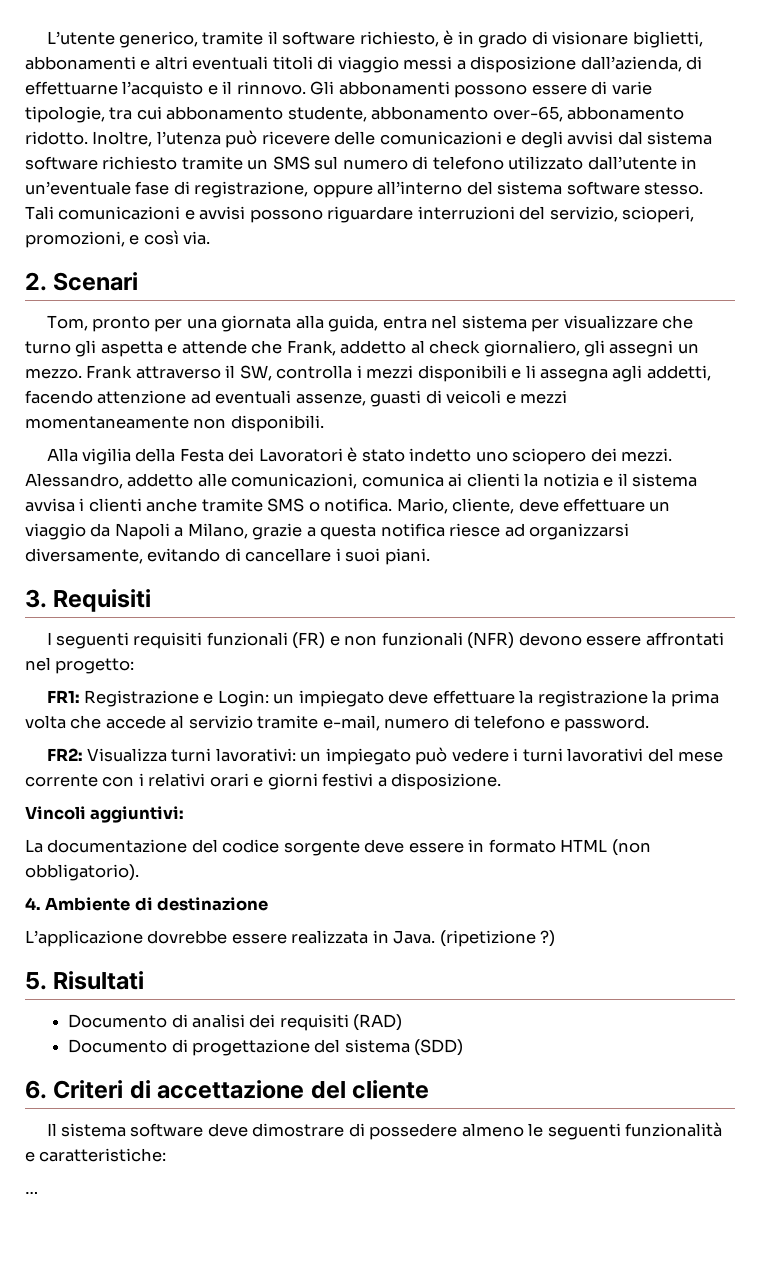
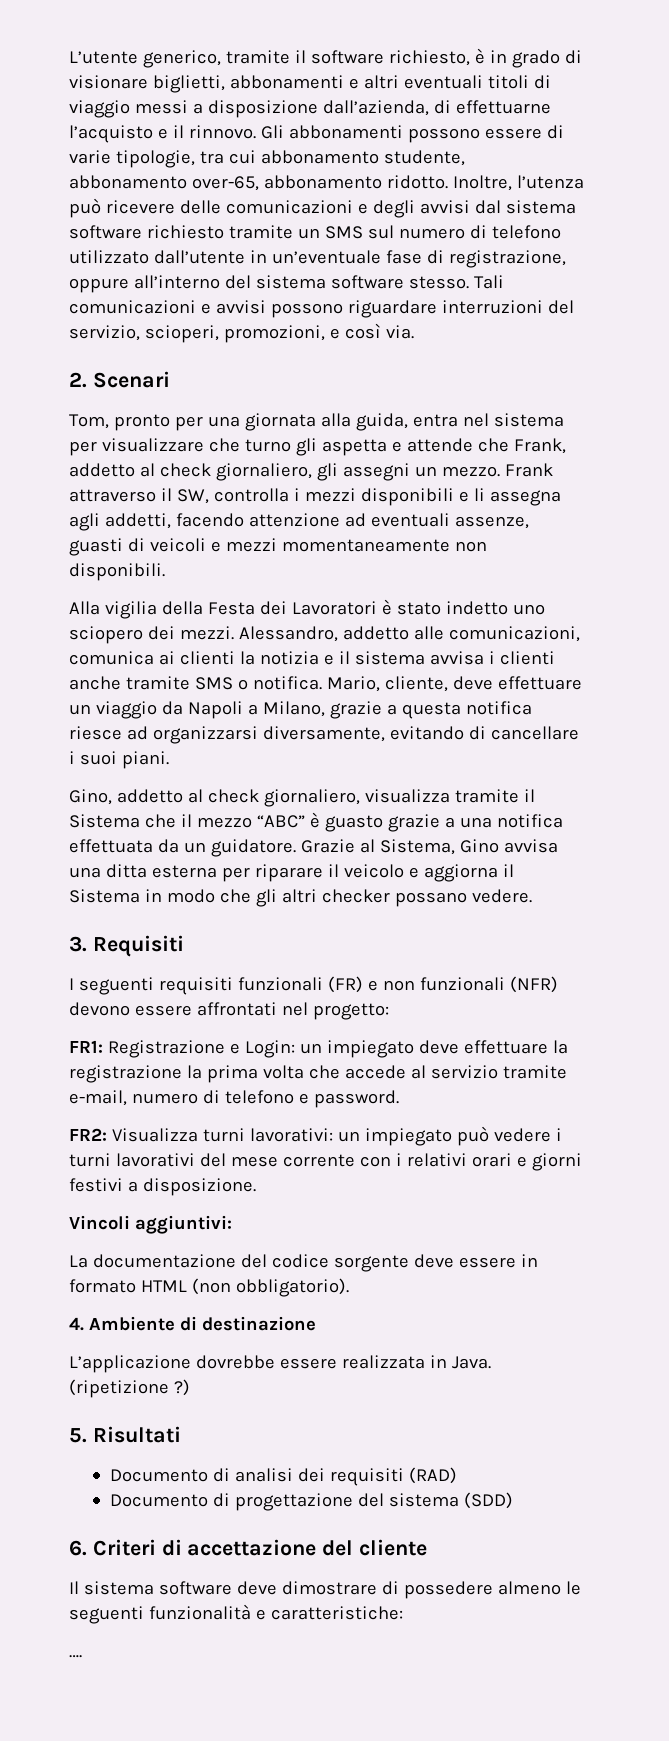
(430, 556) none -> [69,789,535,807] [69,812,563,832] [69,839,558,857] [69,864,514,882] [69,889,532,907] // Gino, addetto al check giornaliero, visualizza tramite il Sistema che il mezzo “ABC” è guasto grazie a una notifica effettuata da un guidatore. Grazie al Sistema, Gino avvisa una ditta esterna per riparare il veicolo e aggiorna il Sistema in modo che gli altri checker possano vedere.
[25,1192,38,1194] … -> [69,1655,82,1658] ….

